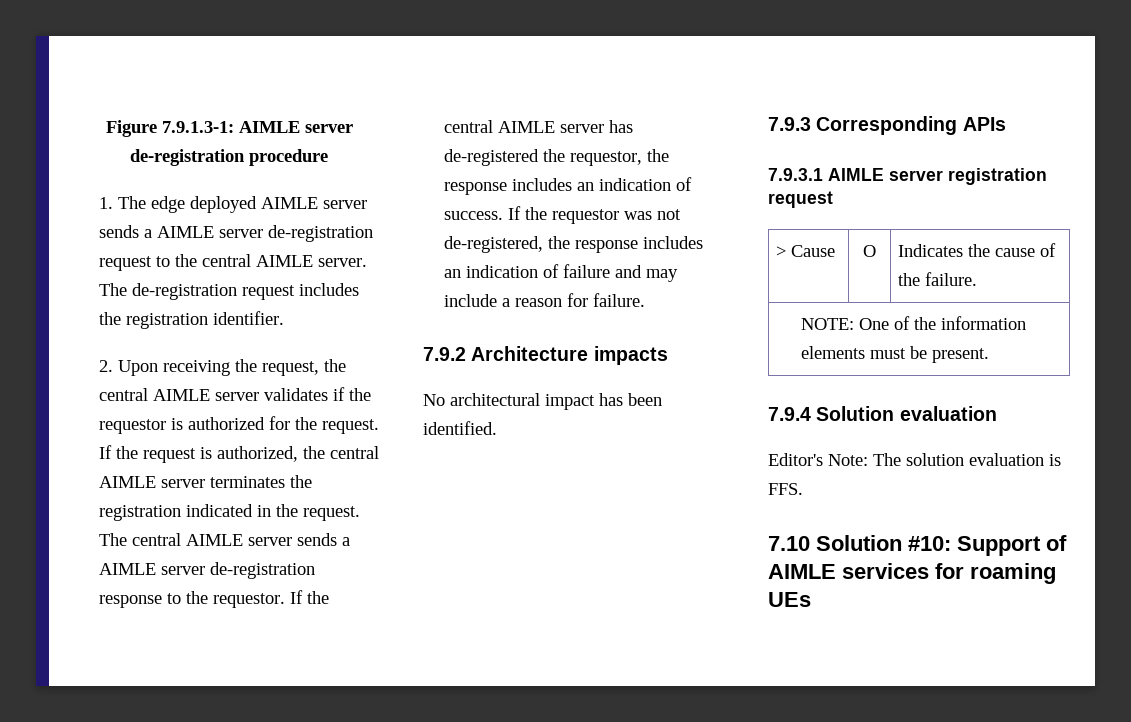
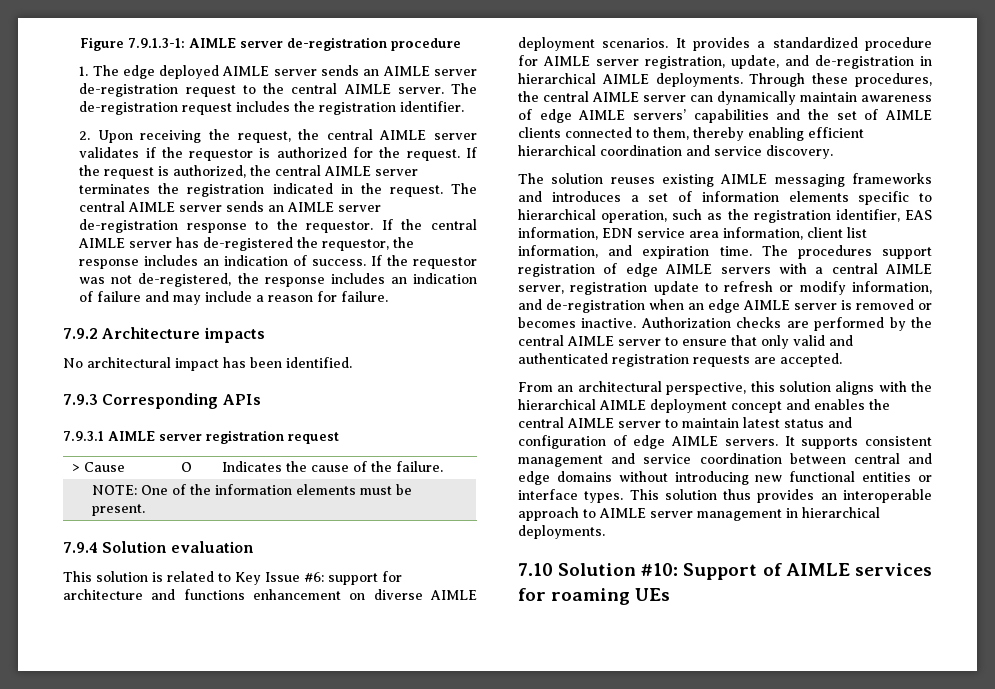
[144,229,153,238] a -> [363,69,380,76] an
[342,537,351,546] a -> [268,205,285,212] an
[768,453,1061,466] [768,483,803,495] Editor's Note: The solution evaluation is FFS. -> [63,571,402,585] [63,589,477,600] [518,37,932,51] [518,55,932,69] [518,73,932,87] [518,91,932,105] [518,109,932,123] [518,127,864,141] [518,145,833,159] [518,173,932,187] [518,191,932,205] [518,209,932,223] [518,227,867,240] [518,245,932,259] [518,263,932,277] [518,281,932,295] [518,299,932,313] [518,317,932,331] [518,335,853,349] [518,353,842,367] [518,381,932,395] [518,399,890,413] [518,417,852,428] [518,435,932,449] [518,453,932,467] [518,471,932,485] [518,489,932,503] [518,507,880,521] [518,525,605,539] This solution is related to Key Issue #6: support for architecture and functions enhancement on diverse AIMLE deployment scenarios. It provides a standardized procedure for AIMLE server registration, update, and de-registration in hierarchical AIMLE deployments. Through these procedures, the central AIMLE server can dynamically maintain awareness of edge AIMLE servers’ capabilities and the set of AIMLE clients connected to them, thereby enabling efficient hierarchical coordination and service discovery. // The solution reuses existing AIMLE messaging frameworks and introduces a set of information elements specific to hierarchical operation, such as the registration identifier, EAS information, EDN service area information, client list information, and expiration time. The procedures support registration of edge AIMLE servers with a central AIMLE server, registration update to refresh or modify information, and de-registration when an edge AIMLE server is removed or becomes inactive. Authorization checks are performed by the central AIMLE server to ensure that only valid and authenticated registration requests are accepted. // From an architectural perspective, this solution aligns with the hierarchical AIMLE deployment concept and enables the central AIMLE server to maintain latest status and configuration of edge AIMLE servers. It supports consistent management and service coordination between central and edge domains without introducing new functional entities or interface types. This solution thus provides an interoperable approach to AIMLE server management in hierarchical deployments.

